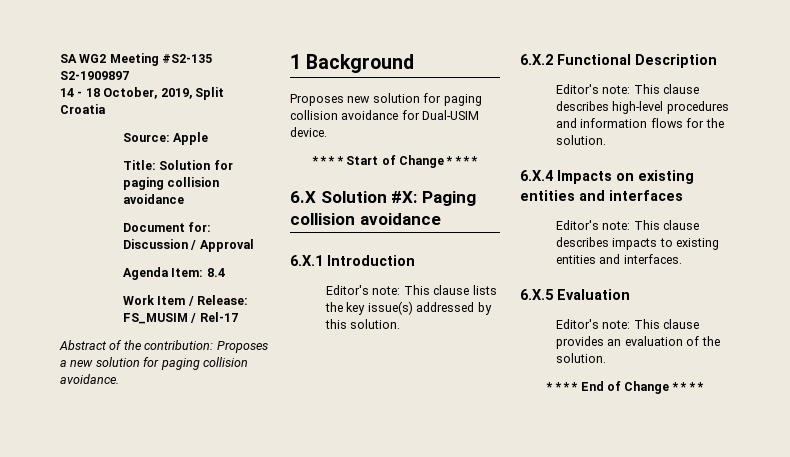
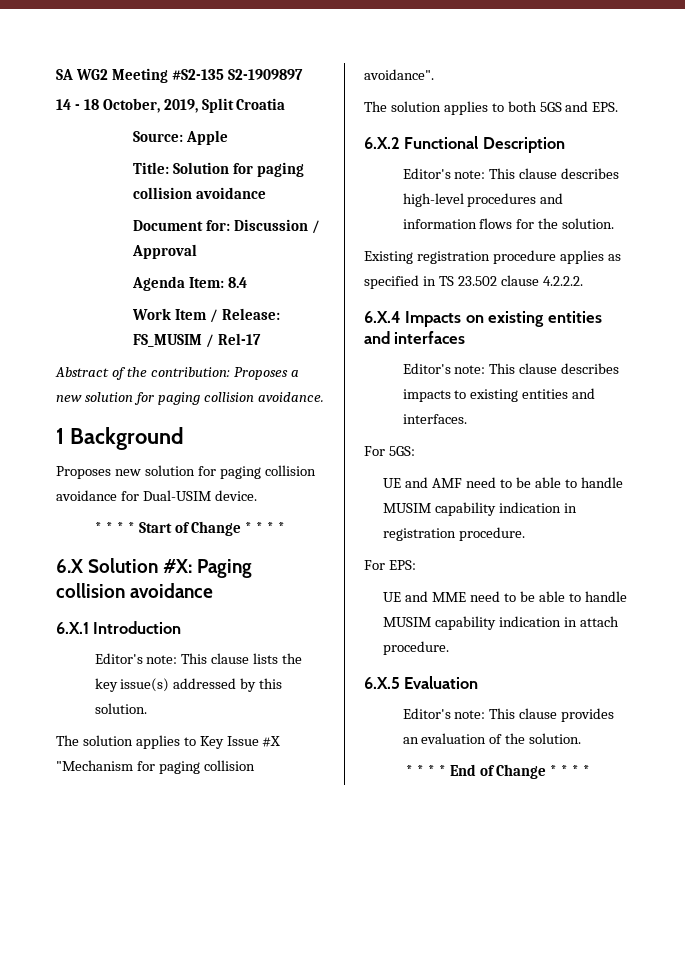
(401, 324) none -> [56,735,281,749] [56,760,255,774] [364,69,434,80] [364,101,619,115] // The solution applies to Key Issue #X "Mechanism for paging collision avoidance". // The solution applies to both 5GS and EPS.
(607, 140) none -> [364,250,621,264] [364,275,583,289] // Existing registration procedure applies as specified in TS 23.502 clause 4.2.2.2.
(682, 259) none -> [364,446,415,456] [383,477,623,488] [383,502,578,516] [383,527,526,541] [364,560,416,570] [383,591,627,602] [383,616,619,630] [383,641,450,655] // For 5GS: // UE and AMF need to be able to handle MUSIM capability indication in registration procedure. // For EPS: // UE and MME need to be able to handle MUSIM capability indication in attach procedure.

